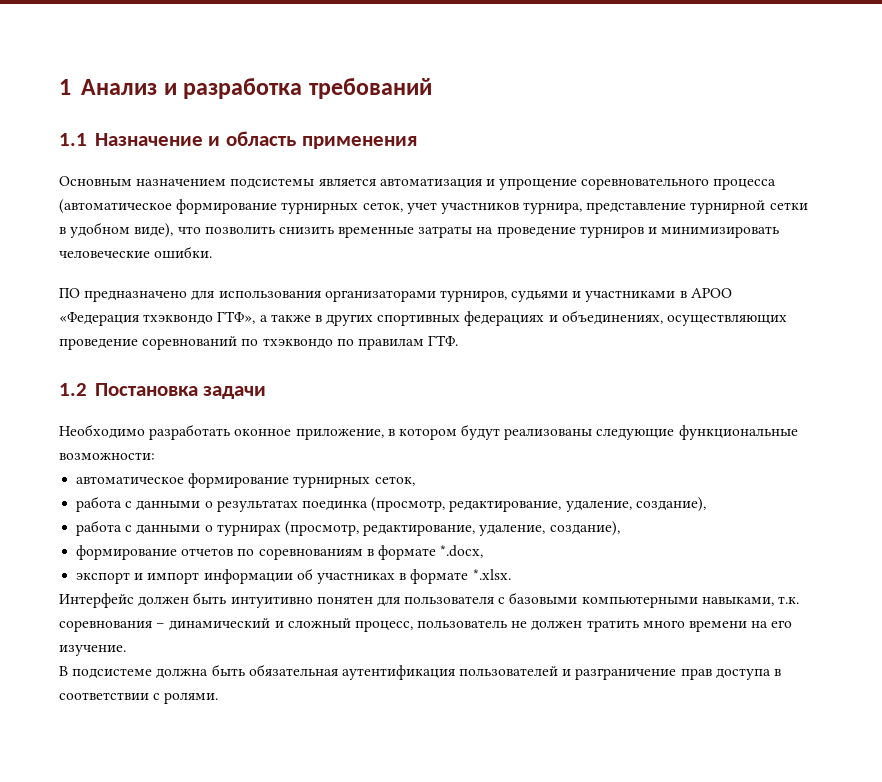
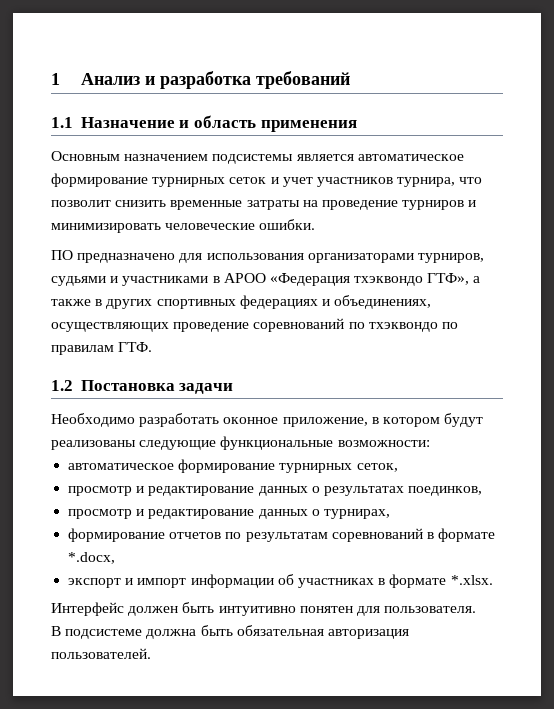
[379,178,777,190] [59,199,808,214] [59,222,275,238] автоматизация и упрощение соревновательного процесса (автоматическое формирование турнирных сеток, учет участников турнира, представление турнирной сетки в удобном виде), что позволить -> [357,154,464,161] [51,173,483,187] [51,200,111,207] автоматическое формирование турнирных сеток и учет участников турнира, что позволит
[76,496,706,512] [76,520,620,536] работа с данными о результатах поединка (просмотр, редактирование, удаление, создание), // работа с данными о турнирах (просмотр, редактирование, удаление, создание), -> [68,486,483,496] [68,509,390,519] просмотр и редактирование данных о результатах поединков, // просмотр и редактирование данных о турнирах,
[258,548,363,560] соревнованиям -> [245,528,423,542] результатам соревнований
[404,592,800,608] [59,618,793,632] [59,645,126,656] пользователя с базовыми компьютерными навыками, т.к. соревнования – динамический и сложный процесс, пользователь не должен тратить много времени на его изучение. -> [384,606,477,613] пользователя.
[341,665,782,680] [59,692,219,704] аутентификация пользователей и разграничение прав доступа в соответствии с ролями. -> [327,629,409,639] [51,648,151,659] авторизация пользователей.

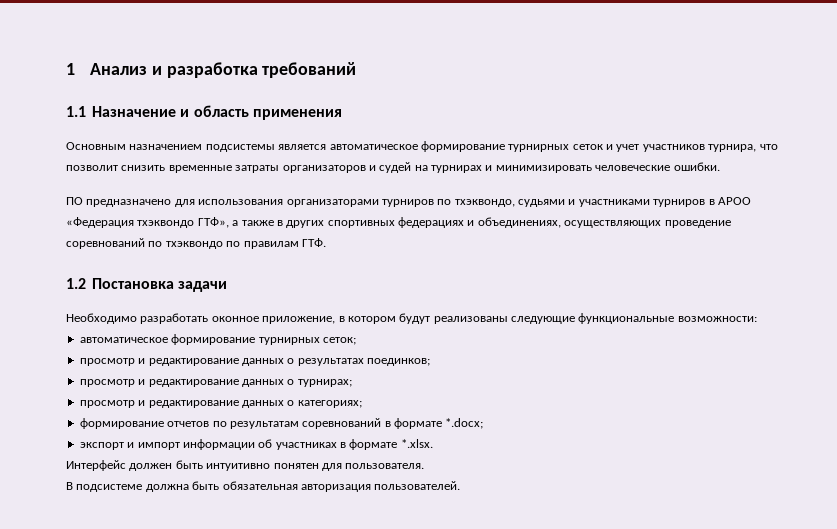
[302,200,465,210] на проведение турниров -> [282,162,482,173] организаторов и судей на турнирах
[417,253,484,263] турниров, -> [381,199,515,207] турниров по тхэквондо,
(209, 281) none -> [653,199,706,207] турниров
[356,463,398,472] сеток, -> [322,337,356,345] сеток;
[408,486,483,496] [68,509,390,519] поединков, // просмотр и редактирование данных о турнирах, -> [367,358,430,366] [79,379,352,387] [79,400,362,408] поединков; // просмотр и редактирование данных о турнирах; // просмотр и редактирование данных о категориях;
[68,552,116,564] *.docx, -> [445,418,484,429] *.docx;

